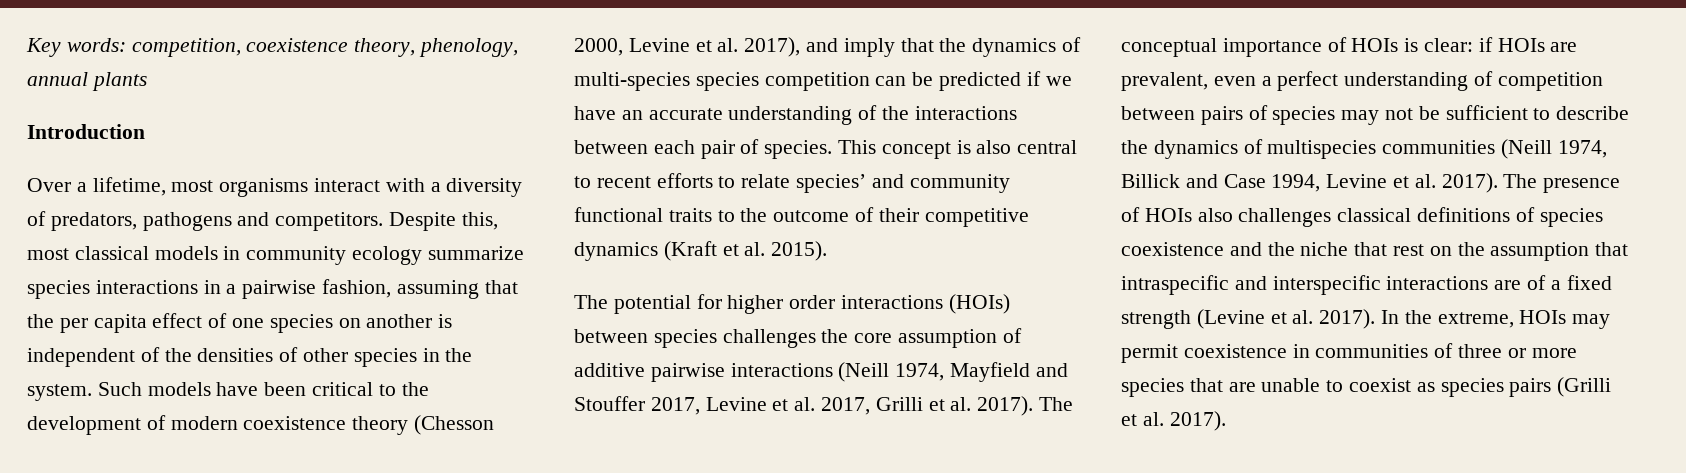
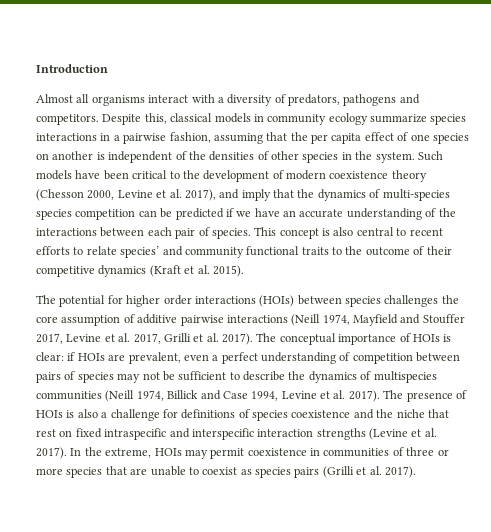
[26,38,519,57] [27,72,147,91] [27,124,145,139] [27,177,214,196] Key words: competition, coexistence theory, phenology, annual plants // Introduction // Over a lifetime, most -> [36,64,108,73] [36,94,90,103] Introduction // Almost all
[27,248,69,260] most -> (167, 118) none
[1197,208,1412,227] also challenges classical -> [66,409,178,421] is also a challenge for
[1457,242,1629,261] [1121,275,1612,295] [1121,310,1191,329] the assumption that intraspecific and interspecific interactions are of a fixed strength -> [75,428,366,440] fixed intraspecific and interspecific interaction strengths

